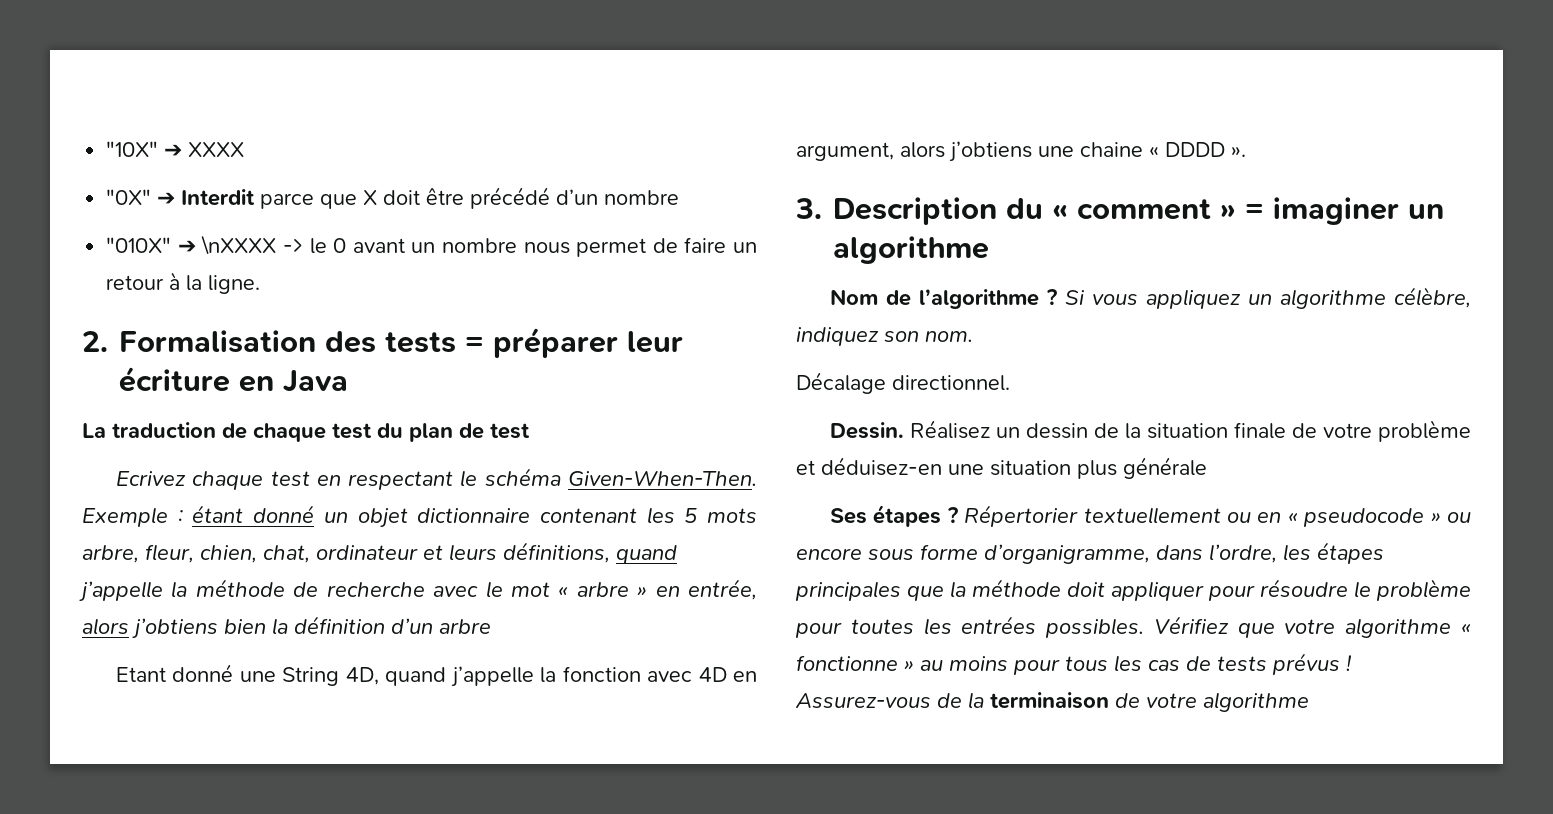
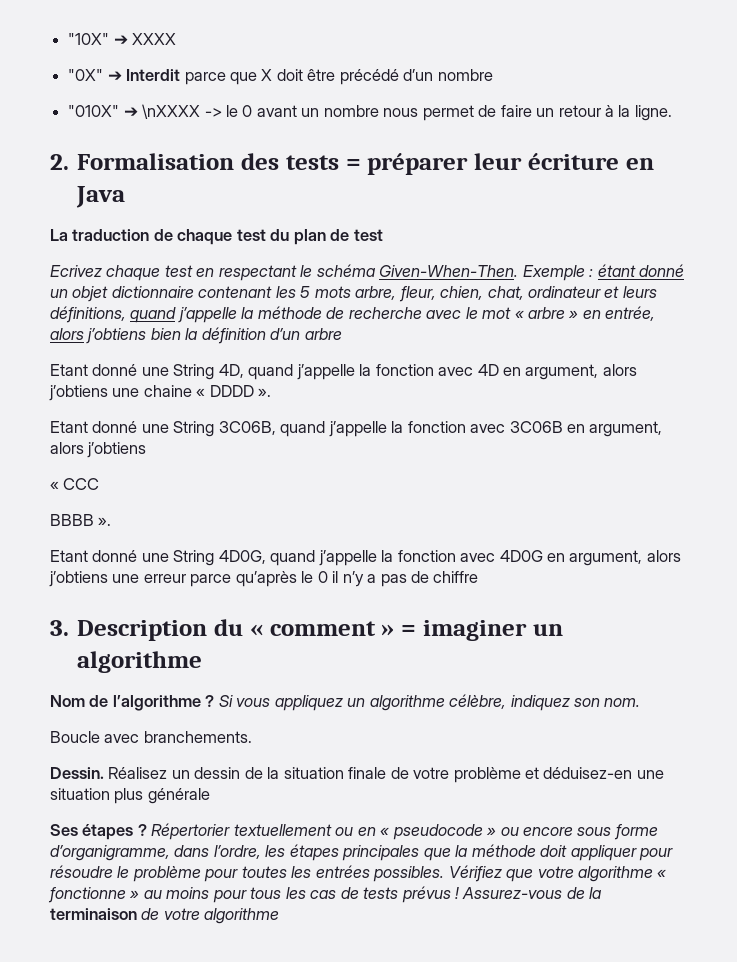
(1246, 152) none -> [50,421,663,437] [50,442,147,458] [50,478,100,490] [50,514,112,526] [50,550,681,566] [49,571,479,587] // Etant donné une String 3C06B, quand j’appelle la fonction avec 3C06B en argument, alors j’obtiens // « CCC // BBBB ». // Etant donné une String 4D0G, quand j’appelle la fonction avec 4D0G en argument, alors j’obtiens une erreur parce qu’après le 0 il n’y a pas de chiffre
[796,372,1010,394] Décalage directionnel. -> [50,731,252,743] Boucle avec branchements.

